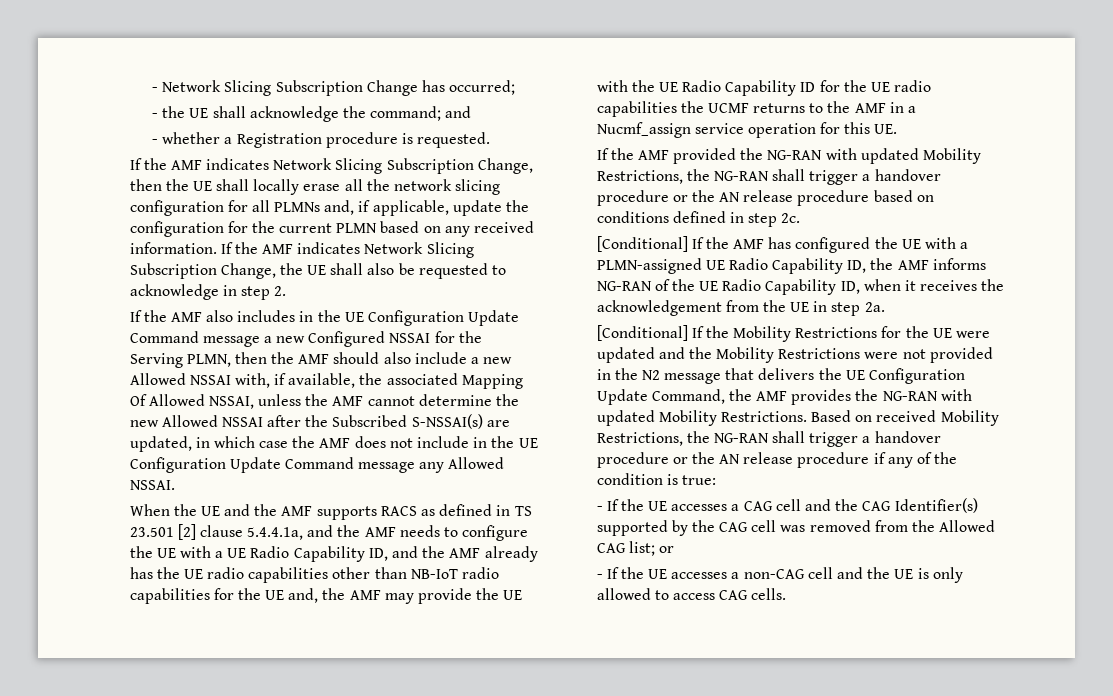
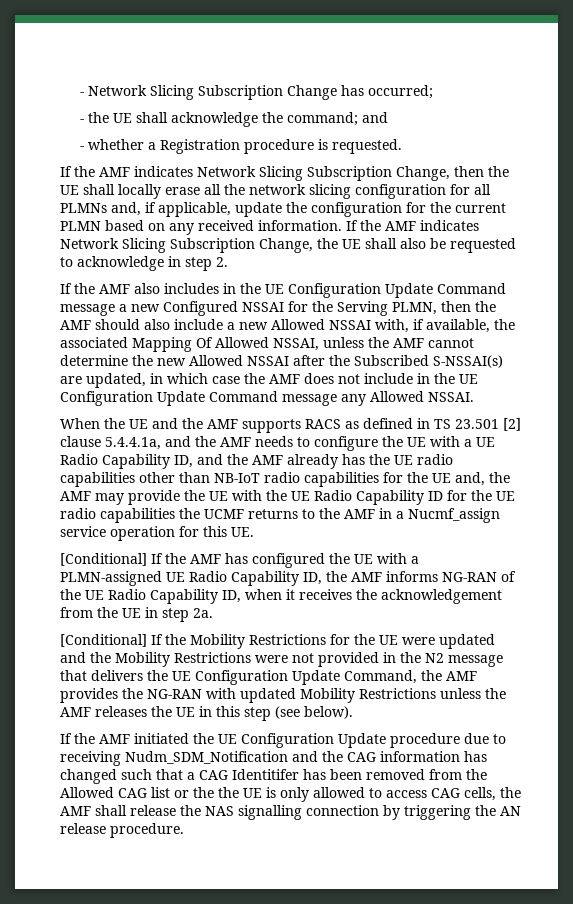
[596,148,982,164] [596,169,941,185] [596,190,934,206] [596,211,801,227] // If the AMF provided the NG-RAN with updated Mobility Restrictions, the NG-RAN shall trigger a handover procedure or the AN release procedure based on conditions defined in step 2c. -> (255, 532) none
[720,410,999,426] [596,431,941,447] [596,452,958,468] [596,473,716,485] [596,498,978,513] [596,520,806,536] Restrictions. Based on received Mobility Restrictions, the NG-RAN shall trigger a handover procedure or the AN release procedure if any of the condition is true: // - If the UE accesses a CAG cell and the CAG Identifier(s) supported by the CAG cell was -> [359,688,507,699] [60,706,354,721] [60,733,507,748] [60,751,488,766] [60,769,363,784] Restrictions unless the AMF releases the UE in this step (see below). // If the AMF initiated the UE Configuration Update procedure due to receiving Nudm_SDM_Notification and the CAG information has changed such that a CAG Identitifer has been
[628,541,674,556] [596,567,864,579] list; or // - If the UE accesses a non-CAG cell and -> [151,787,215,798] list or the
[751,588,787,600] cells. -> [464,787,522,801] [60,805,522,820] [60,823,185,838] cells, the AMF shall release the NAS signalling connection by triggering the AN release procedure.

